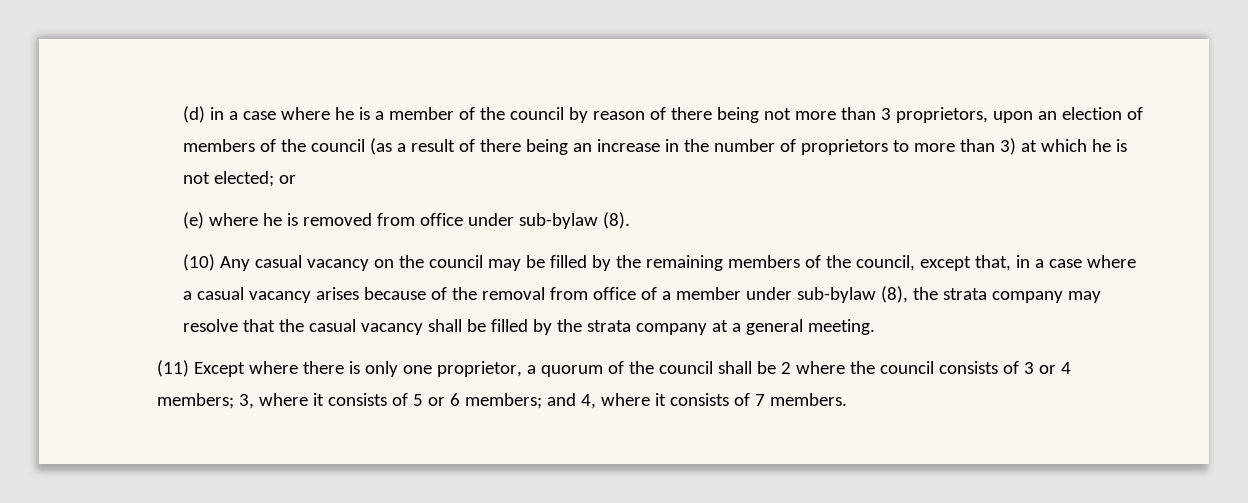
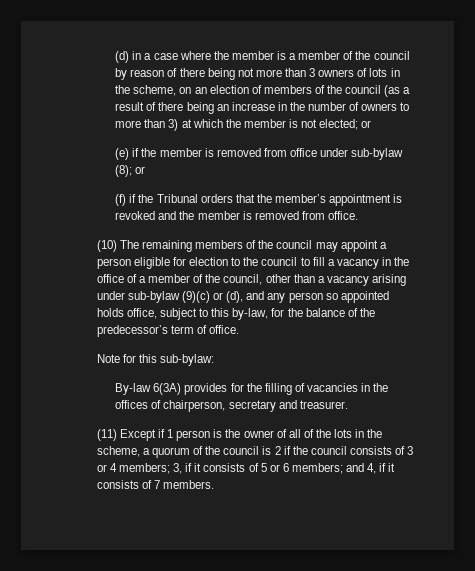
[335,107,355,120] he -> [213,51,274,60] the member
[895,107,1033,123] proprietors, upon -> [318,68,400,77] [115,85,192,96] owners of lots in the scheme, on
[801,139,889,155] proprietors -> [361,103,398,111] owners
[1091,139,1111,152] he -> [225,119,286,128] the member
[209,213,283,226] where he -> [132,148,202,157] if the member
[603,212,631,229] [183,254,1136,271] [183,286,1102,303] [183,319,876,335] [157,360,523,377] (8). // (10) Any casual vacancy on the council may be filled by the remaining members of the council, except that, in a case where a casual vacancy arises because of the removal from office of a member under sub-bylaw (8), the strata company may resolve that the casual vacancy shall be filled by the strata company at a general meeting. // (11) Except where there is only one proprietor, -> [115,165,146,177] [115,194,403,206] [115,211,358,220] [96,240,387,252] [96,257,410,269] [96,274,406,286] [96,291,389,303] [96,308,375,320] [96,325,240,337] [96,354,215,366] [115,383,389,395] [115,400,348,412] [96,429,383,441] [96,446,140,457] (8); or // (f) if the Tribunal orders that the member’s appointment is revoked and the member is removed from office. // (10) The remaining members of the council may appoint a person eligible for election to the council to fill a vacancy in the office of a member of the council, other than a vacancy arising under sub-bylaw (9)(c) or (d), and any person so appointed holds office, subject to this by-law, for the balance of the predecessor’s term of office. // Note for this sub-bylaw: // By-law 6(3A) provides for the filling of vacancies in the offices of chairperson, secretary and treasurer. // (11) Except if 1 person is the owner of all of the lots in the scheme,
[718,361,845,374] shall be 2 where -> [262,446,291,455] is 2 if
[259,393,309,406] where -> [185,463,193,472] if
[601,393,651,406] where -> [379,463,387,472] if

